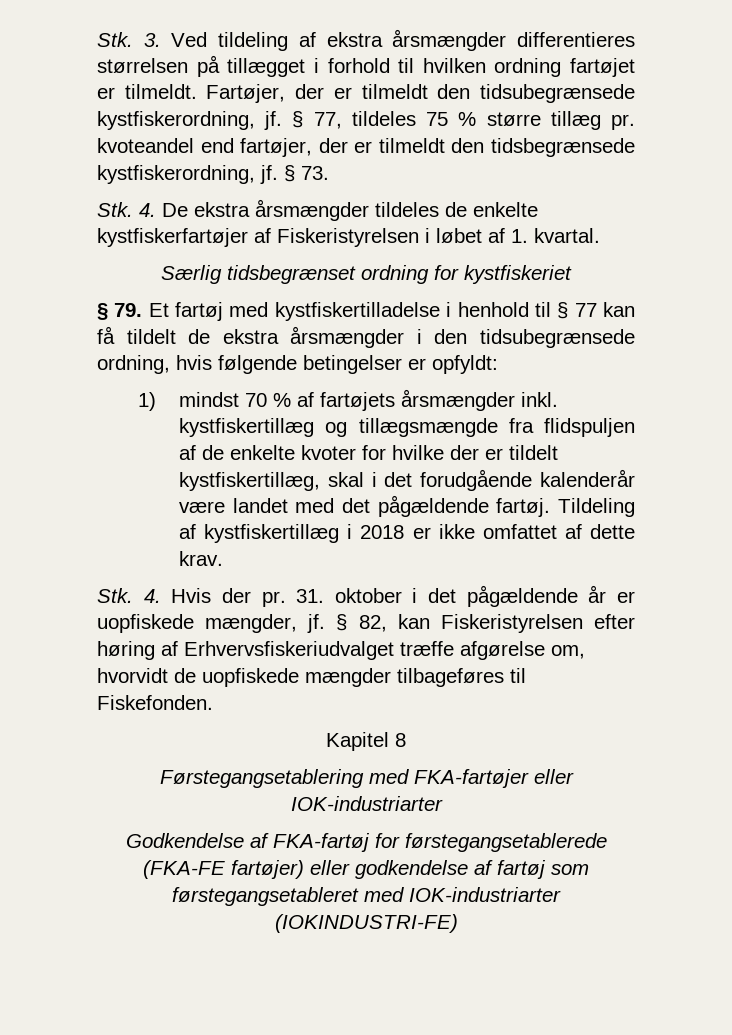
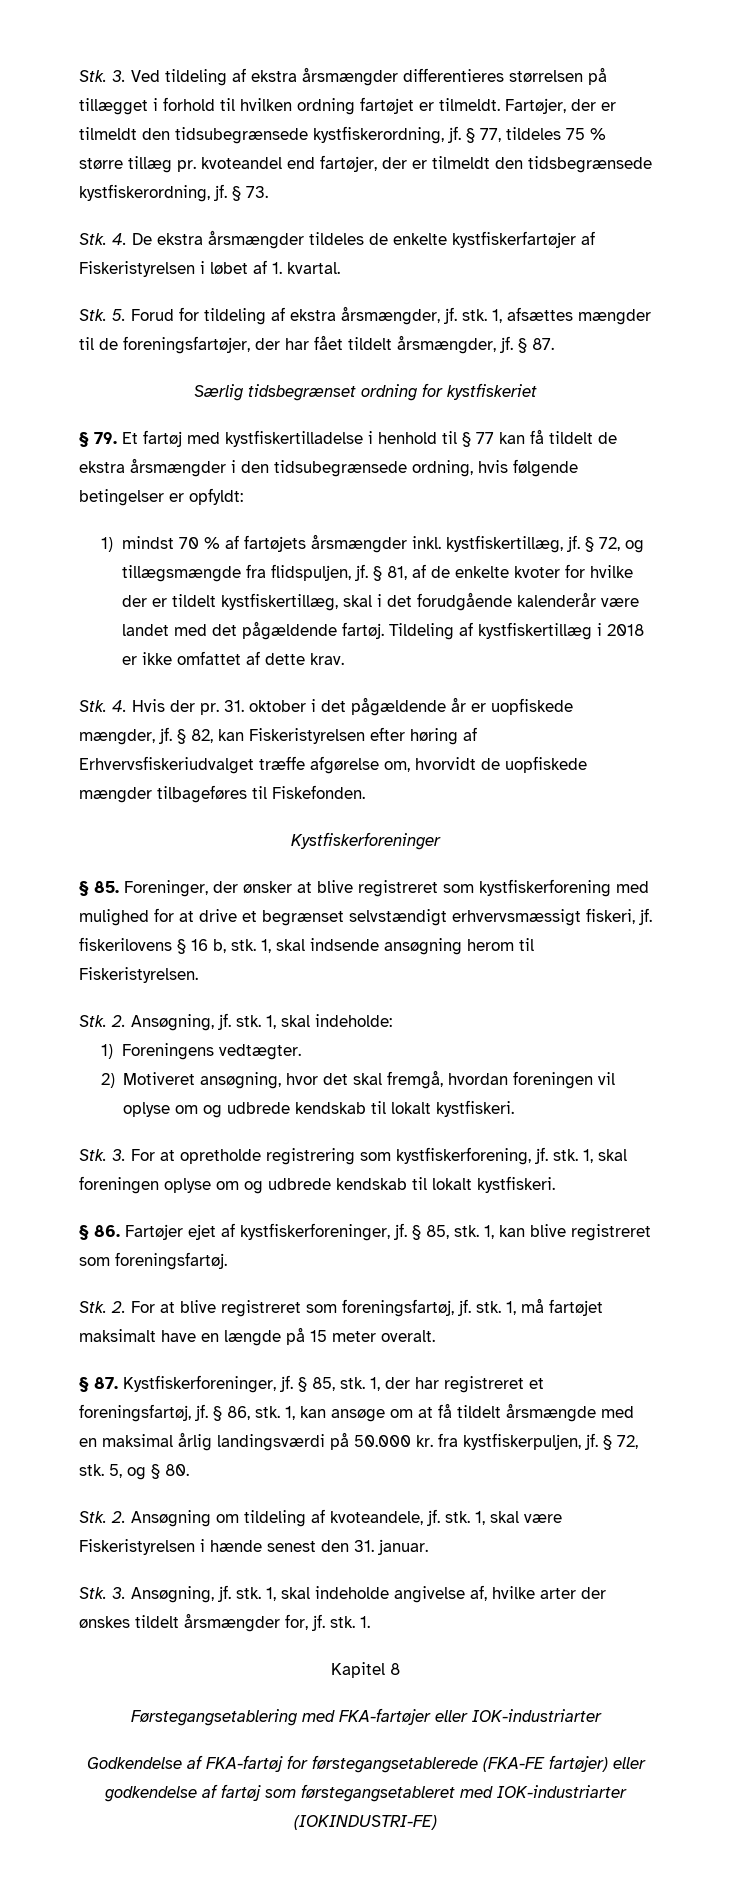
(600, 235) none -> [79,306,651,325] [79,335,554,354] // Stk. 5. Forud for tildeling af ekstra årsmængder, jf. stk. 1, afsættes mængder til de foreningsfartøjer, der har fået tildelt årsmængder, jf. § 87.
[178,418,635,437] kystfiskertillæg og tillægsmængde fra flidspuljen -> [446,535,645,553] [122,564,408,582] kystfiskertillæg, jf. § 72, og tillægsmængde fra flidspuljen, jf. § 81,
(213, 702) none -> [291,832,441,850] [79,879,649,897] [79,908,652,926] [79,937,534,955] [79,967,198,983] [79,1013,392,1031] [100,1043,302,1060] [100,1070,616,1089] [123,1100,515,1118] [79,1147,627,1165] [79,1176,555,1194] [79,1223,651,1241] [79,1252,227,1270] [79,1298,603,1317] [79,1327,435,1346] [79,1375,544,1393] [79,1403,634,1422] [79,1432,638,1451] [79,1464,189,1480] [79,1509,562,1527] [79,1539,428,1555] [79,1585,606,1603] [79,1613,370,1632] // Kystfiskerforeninger // § 85. Foreninger, der ønsker at blive registreret som kystfiskerforening med mulighed for at drive et begrænset selvstændigt erhvervsmæssigt fiskeri, jf. fiskerilovens § 16 b, stk. 1, skal indsende ansøgning herom til Fiskeristyrelsen. // Stk. 2. Ansøgning, jf. stk. 1, skal indeholde: // 1) Foreningens vedtægter. // 2) Motiveret ansøgning, hvor det skal fremgå, hvordan foreningen vil oplyse om og udbrede kendskab til lokalt kystfiskeri. // Stk. 3. For at opretholde registrering som kystfiskerforening, jf. stk. 1, skal foreningen oplyse om og udbrede kendskab til lokalt kystfiskeri. // § 86. Fartøjer ejet af kystfiskerforeninger, jf. § 85, stk. 1, kan blive registreret som foreningsfartøj. // Stk. 2. For at blive registreret som foreningsfartøj, jf. stk. 1, må fartøjet maksimalt have en længde på 15 meter overalt. // § 87. Kystfiskerforeninger, jf. § 85, stk. 1, der har registreret et foreningsfartøj, jf. § 86, stk. 1, kan ansøge om at få tildelt årsmængde med en maksimal årlig landingsværdi på 50.000 kr. fra kystfiskerpuljen, jf. § 72, stk. 5, og § 80. // Stk. 2. Ansøgning om tildeling af kvoteandele, jf. stk. 1, skal være Fiskeristyrelsen i hænde senest den 31. januar. // Stk. 3. Ansøgning, jf. stk. 1, skal indeholde angivelse af, hvilke arter der ønskes tildelt årsmængder for, jf. stk. 1.

